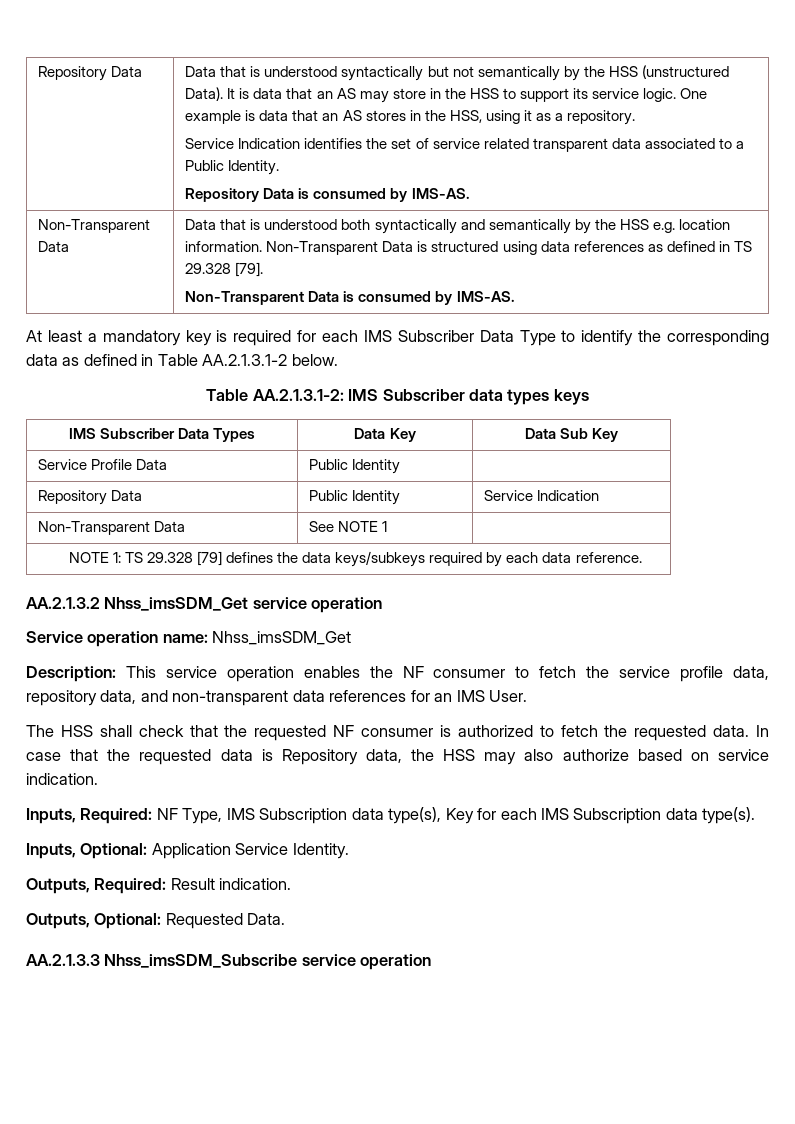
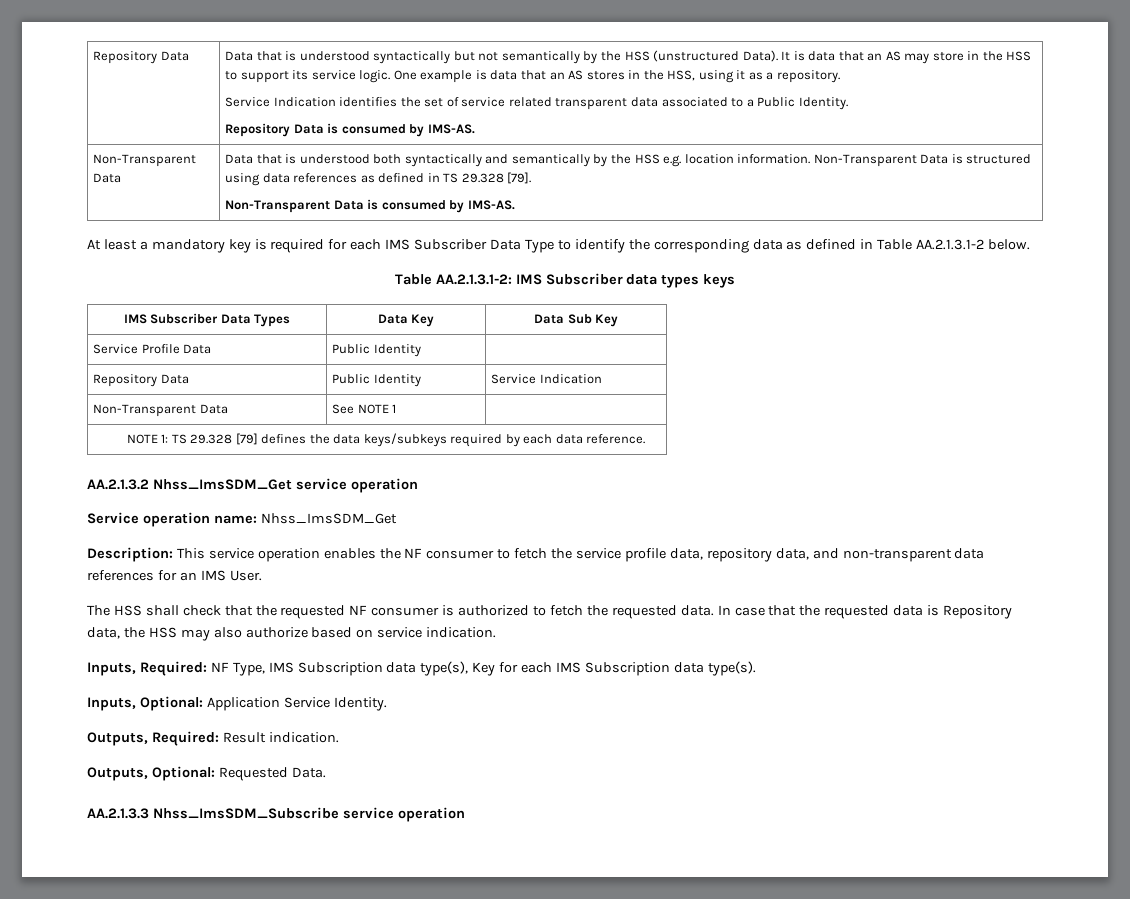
[104,597,249,611] Nhss_imsSDM_Get -> [153,479,292,490] Nhss_ImsSDM_Get
[212,631,352,645] Nhss_imsSDM_Get -> [260,513,397,524] Nhss_ImsSDM_Get
[104,954,298,968] Nhss_imsSDM_Subscribe -> [153,807,339,819] Nhss_ImsSDM_Subscribe

